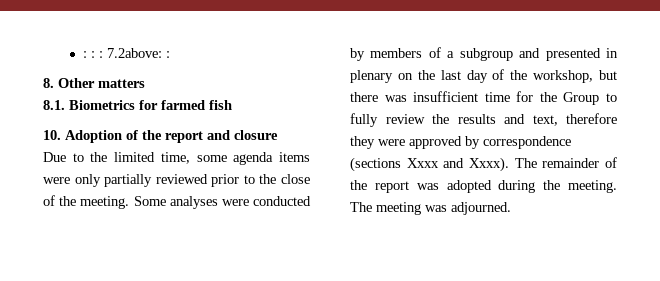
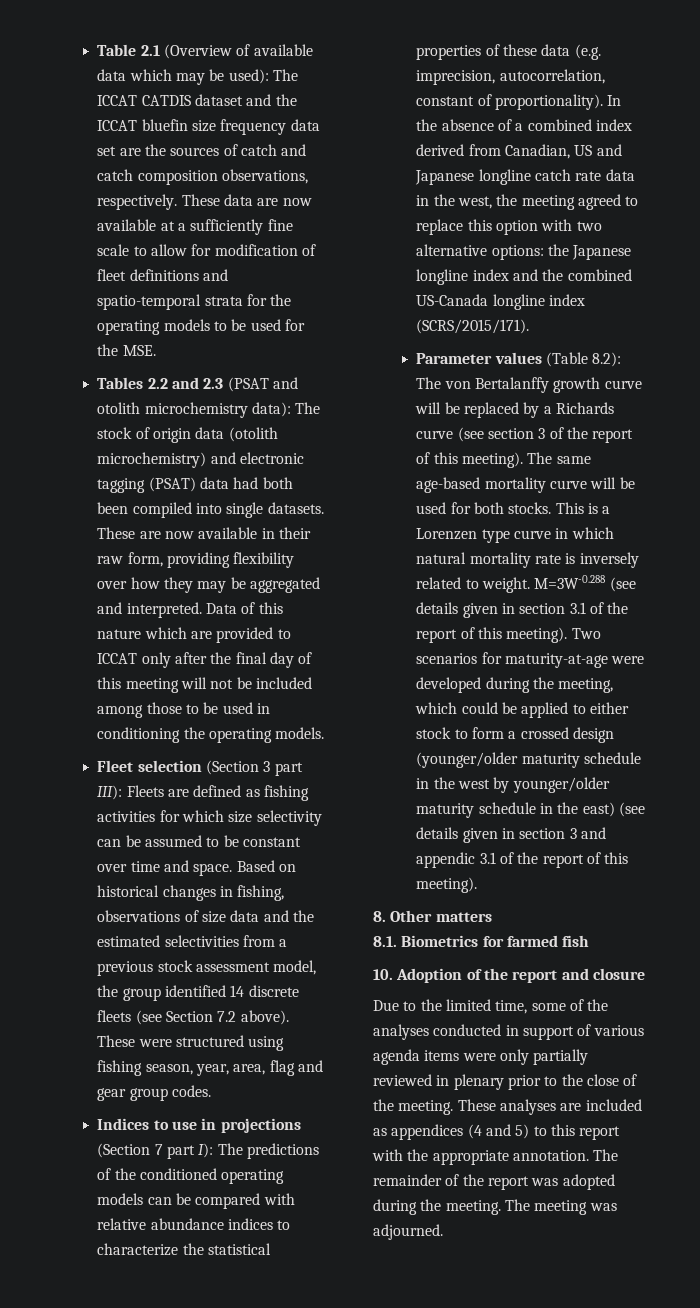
[82,48,170,58] : : : 7.2above: : -> [97,44,313,59] [97,69,298,85] [97,94,297,106] [97,119,320,135] [97,144,307,156] [97,169,309,185] [97,194,312,210] [97,219,293,235] [97,244,316,256] [97,269,229,281] [97,294,292,310] [97,319,305,335] [97,344,156,356] [97,377,298,392] [97,402,321,418] [97,427,278,443] [97,452,305,468] [97,477,293,493] [97,502,324,518] [97,527,311,539] [97,552,295,568] [97,577,320,593] [97,602,283,618] [97,627,291,643] [97,652,313,668] [97,677,312,693] [97,702,270,718] [97,727,325,743] [97,760,303,776] [97,785,309,801] [97,810,322,826] [97,835,301,847] [97,860,296,876] [97,885,285,901] [97,910,314,923] [97,935,288,947] [97,960,317,976] [97,985,299,1001] [97,1010,289,1025] [97,1035,285,1051] [97,1060,323,1076] [97,1085,212,1101] [97,1118,301,1133] [97,1143,319,1159] [97,1168,285,1184] [97,1193,295,1209] [97,1218,291,1230] [97,1243,272,1256] [416,44,601,60] [416,69,605,85] [416,94,622,110] [416,119,632,131] [416,144,622,159] [415,169,635,185] [416,194,639,210] [416,219,602,235] [416,244,632,260] [416,269,632,285] [416,294,586,310] [416,319,530,334] [416,352,622,367] [416,377,642,393] [415,402,614,418] [416,427,634,443] [416,452,591,468] [416,477,635,493] [416,502,611,514] [416,527,614,543] [416,552,639,568] [416,575,636,593] [416,602,629,618] [416,627,601,643] [416,652,645,668] [416,677,614,693] [415,702,629,718] [416,727,614,743] [416,752,642,768] [416,777,610,793] [416,802,645,818] [416,827,606,843] [416,852,629,868] [416,877,478,893] Table 2.1 (Overview of available data which may be used): The ICCAT CATDIS dataset and the ICCAT bluefin size frequency data set are the sources of catch and catch composition observations, respectively. These data are now available at a sufficiently fine scale to allow for modification of fleet definitions and spatio-temporal strata for the operating models to be used for the MSE. // Tables 2.2 and 2.3 (PSAT and otolith microchemistry data): The stock of origin data (otolith microchemistry) and electronic tagging (PSAT) data had both been compiled into single datasets. These are now available in their raw form, providing flexibility over how they may be aggregated and interpreted. Data of this nature which are provided to ICCAT only after the final day of this meeting will not be included among those to be used in conditioning the operating models. // Fleet selection (Section 3 part III): Fleets are defined as fishing activities for which size selectivity can be assumed to be constant over time and space. Based on historical changes in fishing, observations of size data and the estimated selectivities from a previous stock assessment model, the group identified 14 discrete fleets (see Section 7.2 above). These were structured using fishing season, year, area, flag and gear group codes. // Indices to use in projections (Section 7 part I): The predictions of the conditioned operating models can be compared with relative abundance indices to characterize the statistical properties of these data (e.g. imprecision, autocorrelation, constant of proportionality). In the absence of a combined index derived from Canadian, US and Japanese longline catch rate data in the west, the meeting agreed to replace this option with two alternative options: the Japanese longline index and the combined US-Canada longline index (SCRS/2015/171). // Parameter values (Table 8.2): The von Bertalanffy growth curve will be replaced by a Richards curve (see section 3 of the report of this meeting). The same age-based mortality curve will be used for both stocks. This is a Lorenzen type curve in which natural mortality rate is inversely related to weight. M=3W-0.288 (see details given in section 3.1 of the report of this meeting). Two scenarios for maturity-at-age were developed during the meeting, which could be applied to either stock to form a crossed design (younger/older maturity schedule in the west by younger/older maturity schedule in the east) (see details given in section 3 and appendic 3.1 of the report of this meeting).
(227, 158) none -> [569,999,609,1011] [373,1024,644,1040] of the analyses conducted in support of various
(208, 179) none -> [436,1074,504,1090] in plenary
[133,196,311,209] [350,47,618,61] [350,69,617,83] [350,91,617,105] [350,113,617,127] [350,136,571,149] [350,157,509,172] Some analyses were conducted by members of a subgroup and presented in plenary on the last day of the workshop, but there was insufficient time for the Group to fully review the results and text, therefore they were approved by correspondence (sections Xxxx and Xxxx). -> [457,1099,642,1115] [373,1124,621,1140] [372,1149,589,1165] These analyses are included as appendices (4 and 5) to this report with the appropriate annotation.

